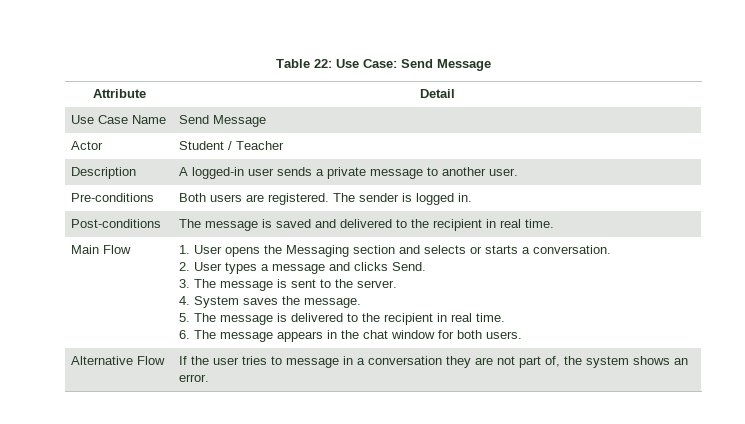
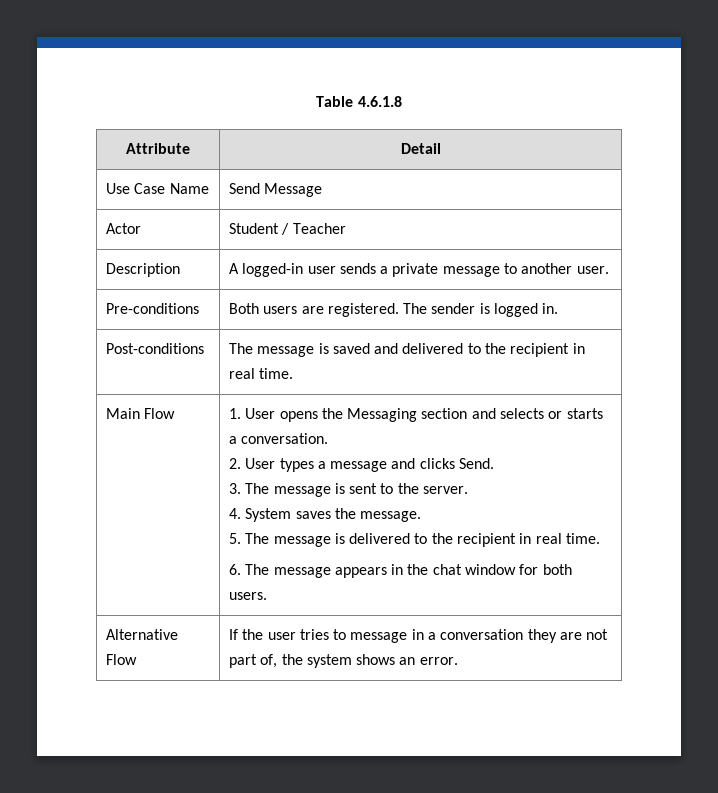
[314,59,491,71] 22: Use Case: Send Message -> [357,96,402,107] 4.6.1.8

